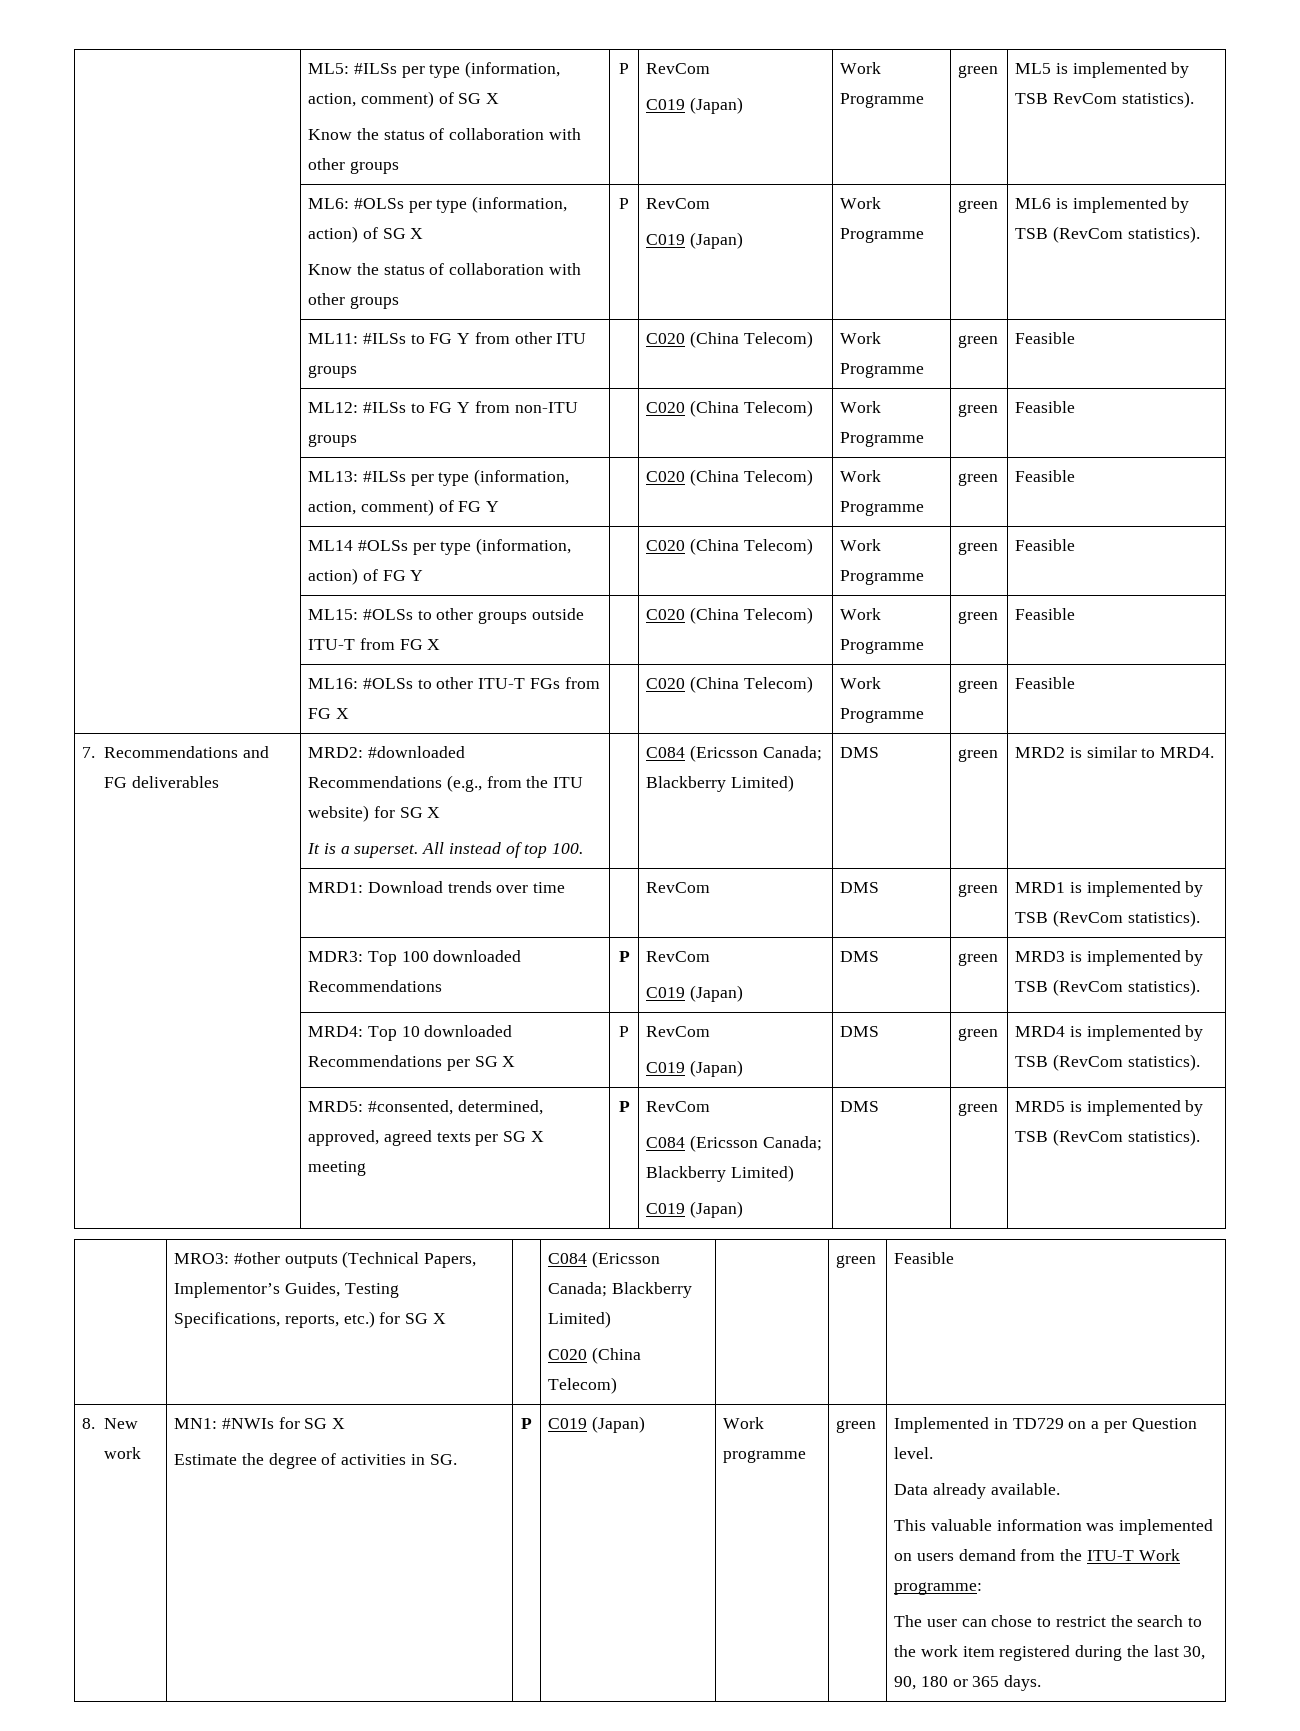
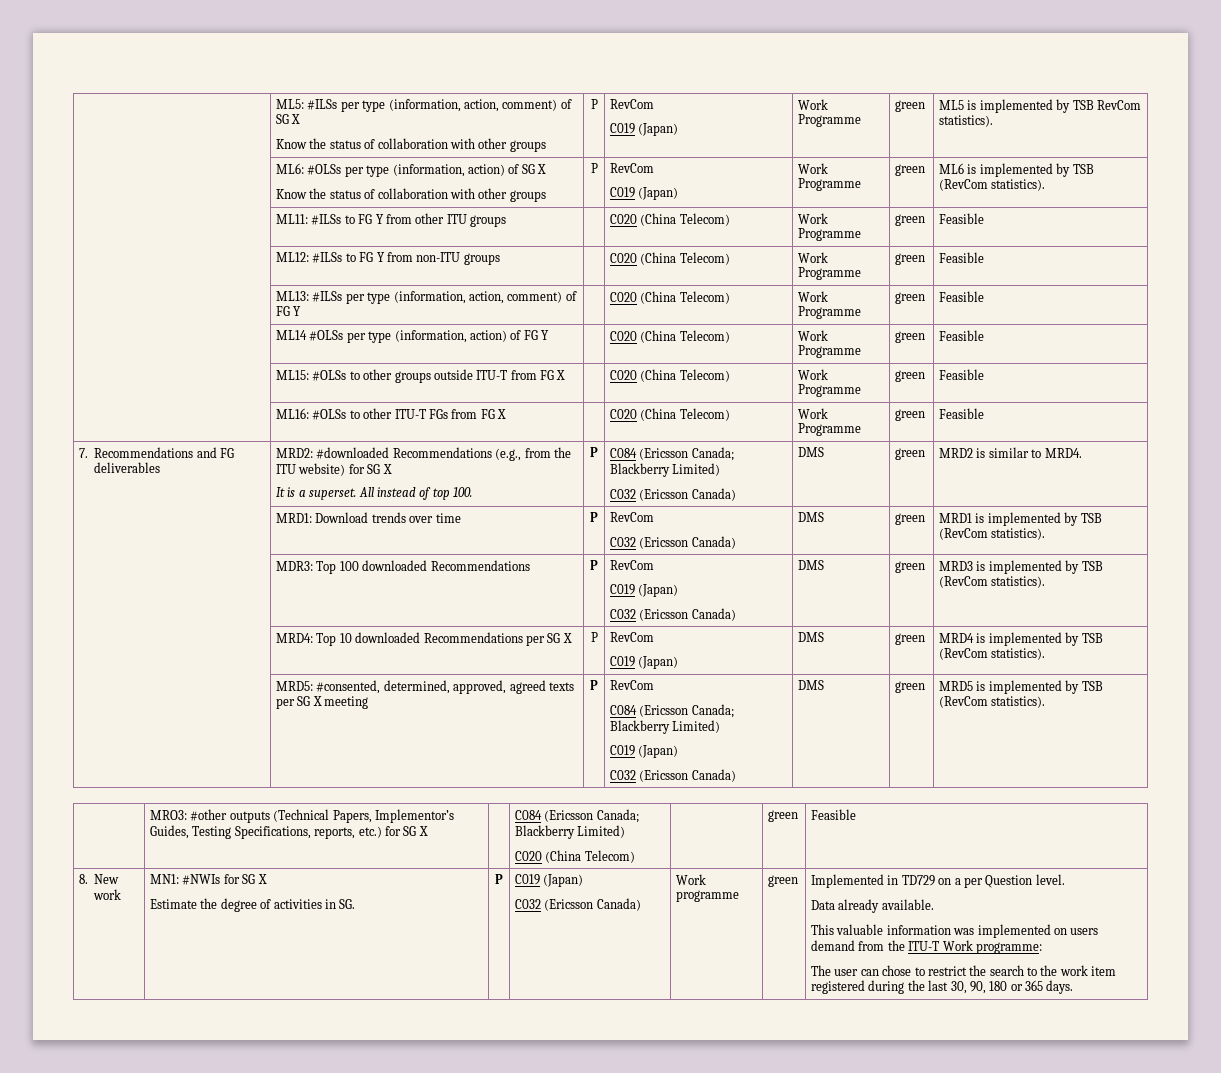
[646,745,822,762] [646,775,795,792] | C084 (Ericsson Canada; Blackberry Limited) -> [590,447,598,457] [610,447,734,461] [610,463,721,477] [610,488,736,501] P | C084 (Ericsson Canada; Blackberry Limited) // C032 (Ericsson Canada)
[646,882,711,893] | RevCom -> [590,512,598,522] [610,512,655,522] [610,536,736,549] P | RevCom // C032 (Ericsson Canada)
(744, 993) none -> [610,608,736,621] // C032 (Ericsson Canada)
(744, 1209) none -> [610,769,736,782] // C032 (Ericsson Canada)
(646, 1424) none -> [515,898,641,911] // C032 (Ericsson Canada)

